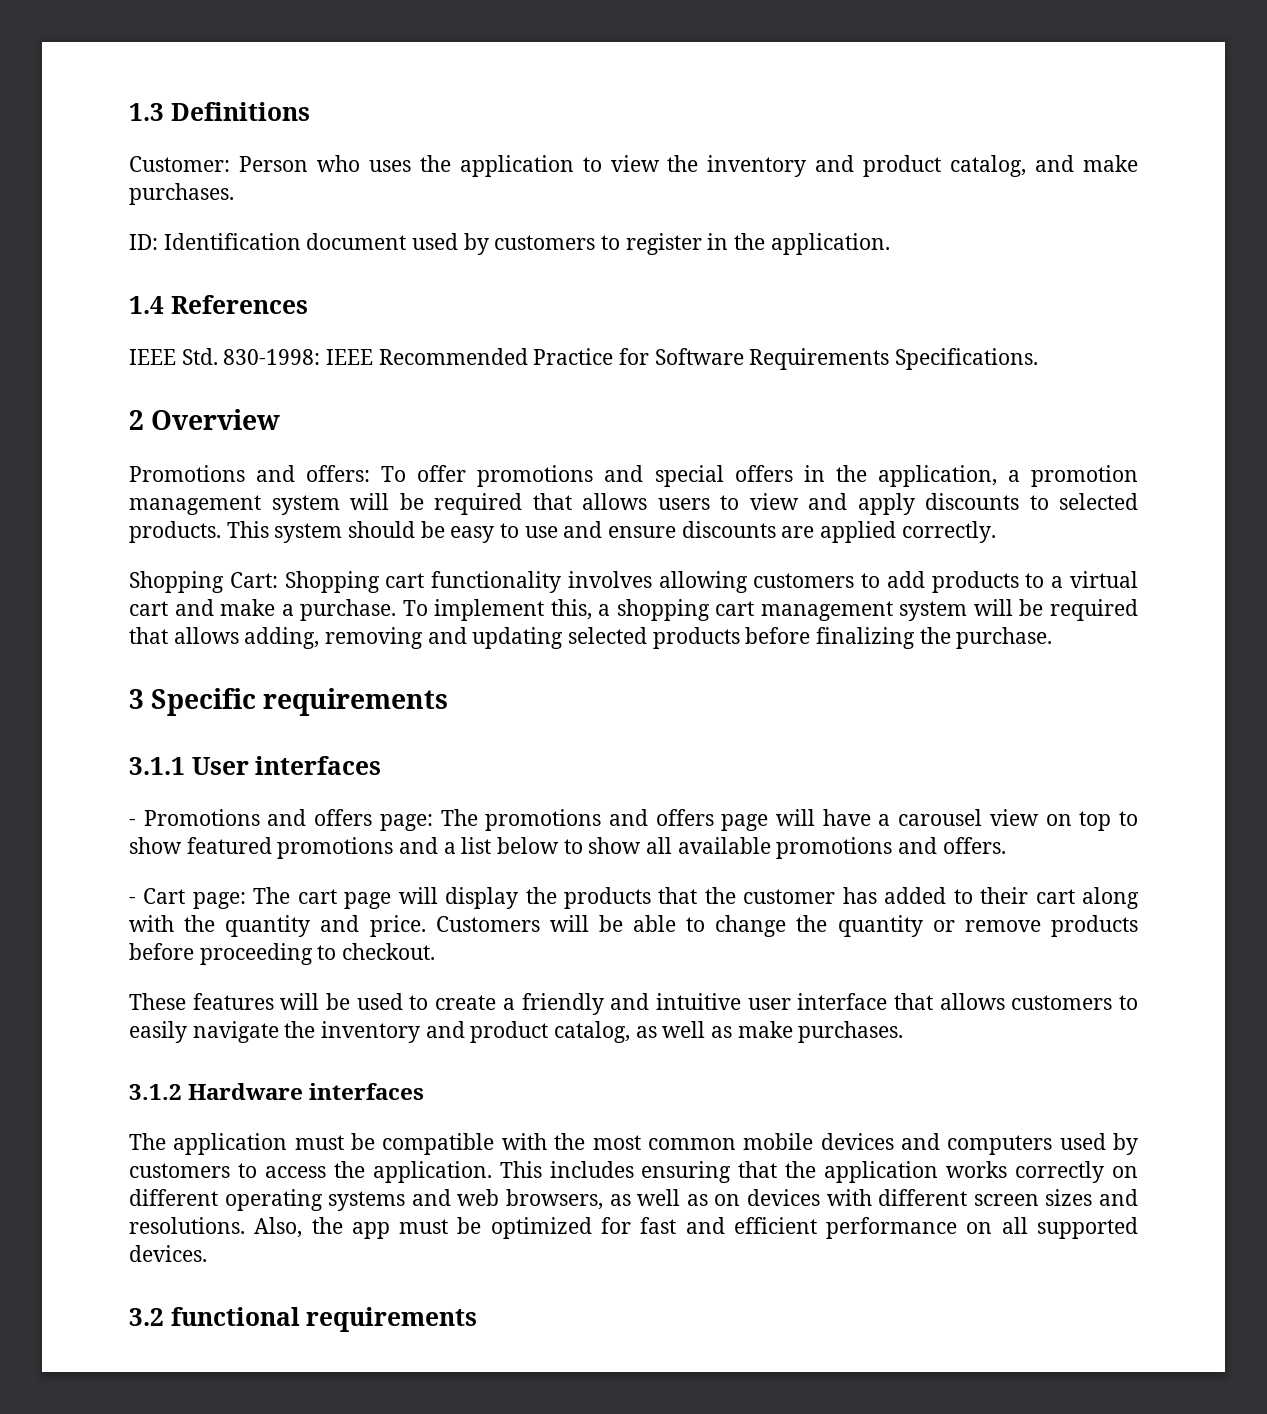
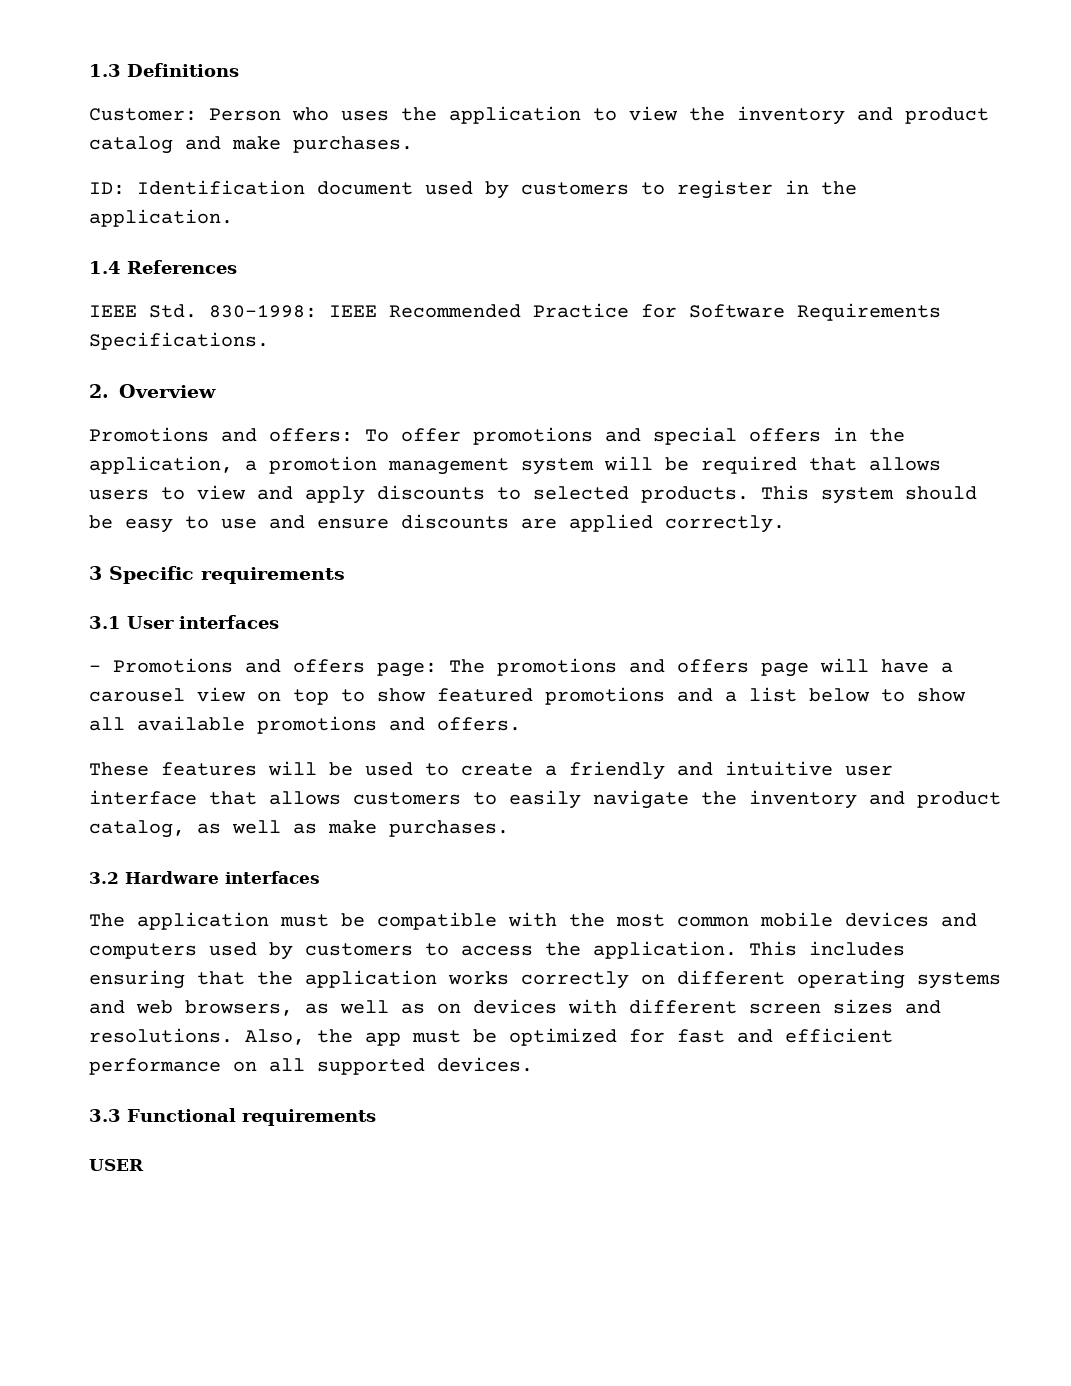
[950,155,1027,177] catalog, -> [89,136,173,154] catalog
[129,410,144,430] 2 -> [89,384,109,398] 2.
[129,571,1138,593] [129,599,1138,621] [129,627,1053,649] // Shopping Cart: Shopping cart functionality involves allowing customers to add products to a virtual cart and make a purchase. To implement this, a shopping cart management system will be required that allows adding, removing and updating selected products before finalizing the purchase. -> (785, 524) none
[129,757,185,775] 3.1.1 -> [89,616,121,629] 3.1
[129,887,1139,909] [129,915,1138,937] [129,943,436,965] // - Cart page: The cart page will display the products that the customer has added to their cart along with the quantity and price. Customers will be able to change the quantity or remove products before proceeding to checkout. -> (521, 724) none
[129,1084,182,1100] 3.1.2 -> [89,872,119,884] 3.2
[129,1307,478,1332] 3.2 functional requirements -> [89,1108,376,1126] [89,1159,144,1171] 3.3 Functional requirements // USER

